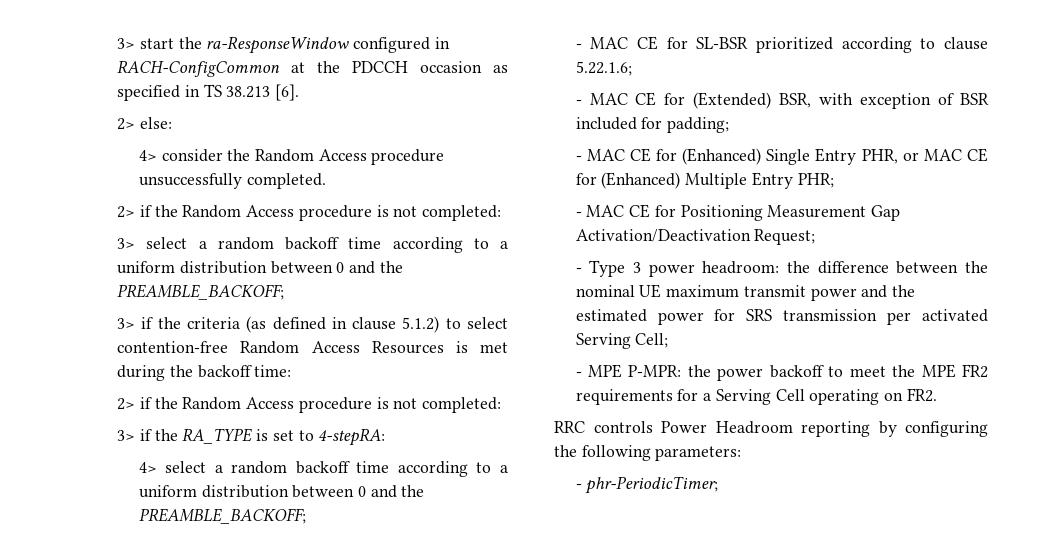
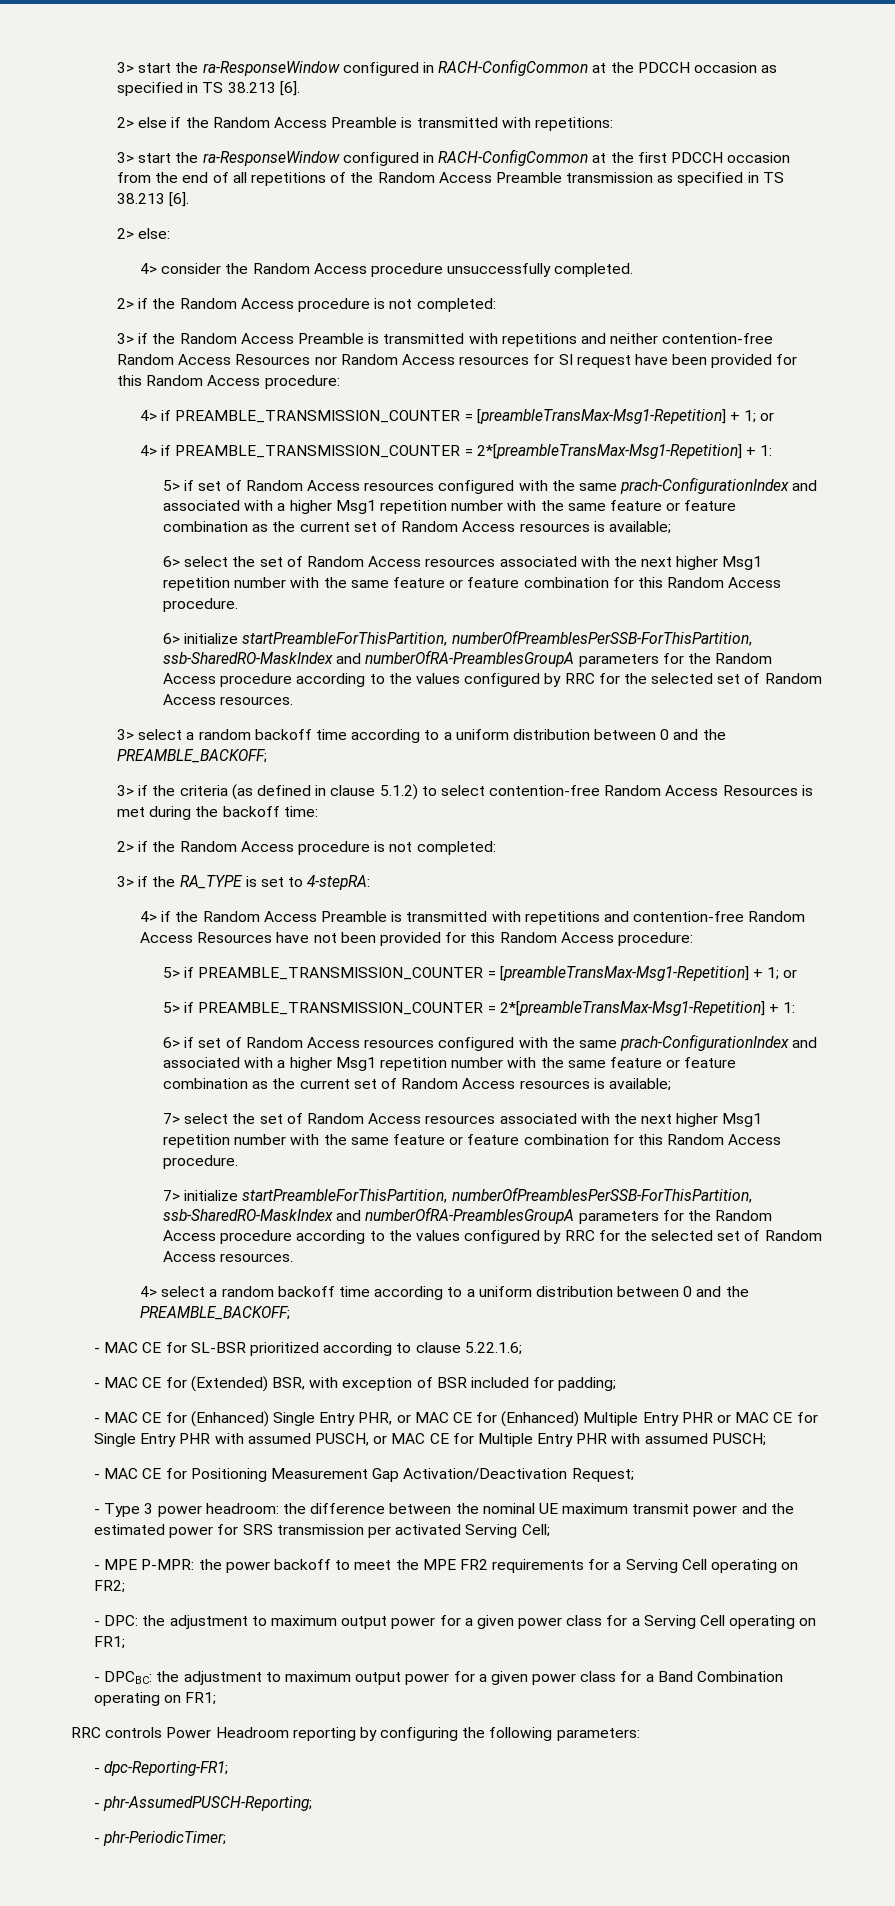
(300, 92) none -> [117,117,613,131] [117,149,791,166] [117,172,784,186] [117,192,190,207] // 2> else if the Random Access Preamble is transmitted with repetitions: // 3> start the ra-ResponseWindow configured in RACH-ConfigCommon at the first PDCCH occasion from the end of all repetitions of the Random Access Preamble transmission as specified in TS 38.213 [6].
(502, 213) none -> [117,333,774,347] [117,354,798,368] [117,375,340,389] [140,409,775,424] [140,444,773,459] [163,477,818,494] [163,500,737,514] [163,521,671,534] [163,556,763,570] [163,577,782,591] [163,598,239,612] [163,630,752,646] [163,650,773,667] [163,673,822,687] [163,694,294,705] // 3> if the Random Access Preamble is transmitted with repetitions and neither contention-free Random Access Resources nor Random Access resources for SI request have been provided for this Random Access procedure: // 4> if PREAMBLE_TRANSMISSION_COUNTER = [preambleTransMax-Msg1-Repetition] + 1; or // 4> if PREAMBLE_TRANSMISSION_COUNTER = 2*[preambleTransMax-Msg1-Repetition] + 1: // 5> if set of Random Access resources configured with the same prach-ConfigurationIndex and associated with a higher Msg1 repetition number with the same feature or feature combination as the current set of Random Access resources is available; // 6> select the set of Random Access resources associated with the next higher Msg1 repetition number with the same feature or feature combination for this Random Access procedure. // 6> initialize startPreambleForThisPartition, numberOfPreamblesPerSSB-ForThisPartition, ssb-SharedRO-MaskIndex and numberOfRA-PreamblesGroupA parameters for the Random Access procedure according to the values configured by RRC for the selected set of Random Access resources.
(386, 437) none -> [140,911,806,925] [140,932,693,946] [163,966,798,981] [163,1001,796,1016] [163,1034,818,1051] [163,1057,737,1071] [163,1078,671,1091] [163,1113,763,1127] [163,1134,782,1148] [163,1155,239,1169] [163,1187,752,1203] [163,1207,773,1224] [163,1230,822,1244] [163,1251,294,1262] // 4> if the Random Access Preamble is transmitted with repetitions and contention-free Random Access Resources have not been provided for this Random Access procedure: // 5> if PREAMBLE_TRANSMISSION_COUNTER = [preambleTransMax-Msg1-Repetition] + 1; or // 5> if PREAMBLE_TRANSMISSION_COUNTER = 2*[preambleTransMax-Msg1-Repetition] + 1: // 6> if set of Random Access resources configured with the same prach-ConfigurationIndex and associated with a higher Msg1 repetition number with the same feature or feature combination as the current set of Random Access resources is available; // 7> select the set of Random Access resources associated with the next higher Msg1 repetition number with the same feature or feature combination for this Random Access procedure. // 7> initialize startPreambleForThisPartition, numberOfPreamblesPerSSB-ForThisPartition, ssb-SharedRO-MaskIndex and numberOfRA-PreamblesGroupA parameters for the Random Access procedure according to the values configured by RRC for the selected set of Random Access resources.
[797,173,834,188] PHR; -> [681,1412,818,1423] [94,1433,766,1447] PHR or MAC CE for Single Entry PHR with assumed PUSCH, or MAC CE for Multiple Entry PHR with assumed PUSCH;
[906,388,937,402] FR2. -> [94,1580,126,1593] [94,1615,817,1629] [94,1636,126,1649] [94,1671,783,1685] [94,1692,217,1706] FR2; // - DPC: the adjustment to maximum output power for a given power class for a Serving Cell operating on FR1; // - DPCBC: the adjustment to maximum output power for a given power class for a Band Combination operating on FR1;
(742, 453) none -> [94,1761,229,1776] [94,1796,313,1811] // - dpc-Reporting-FR1; // - phr-AssumedPUSCH-Reporting;

